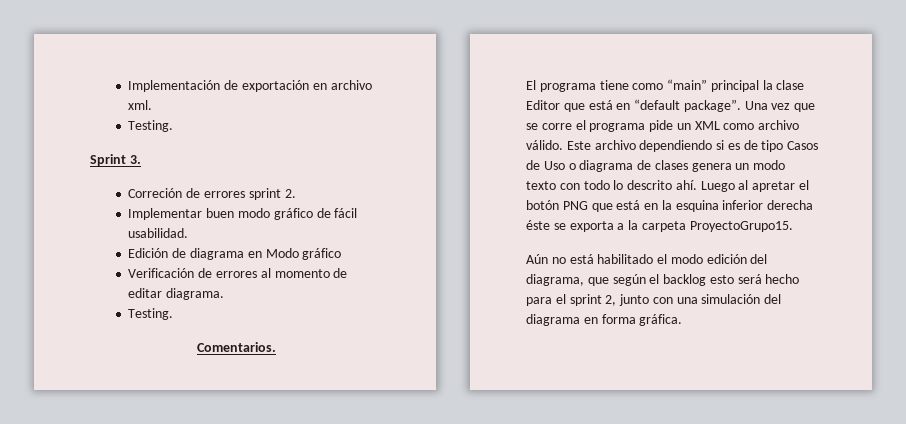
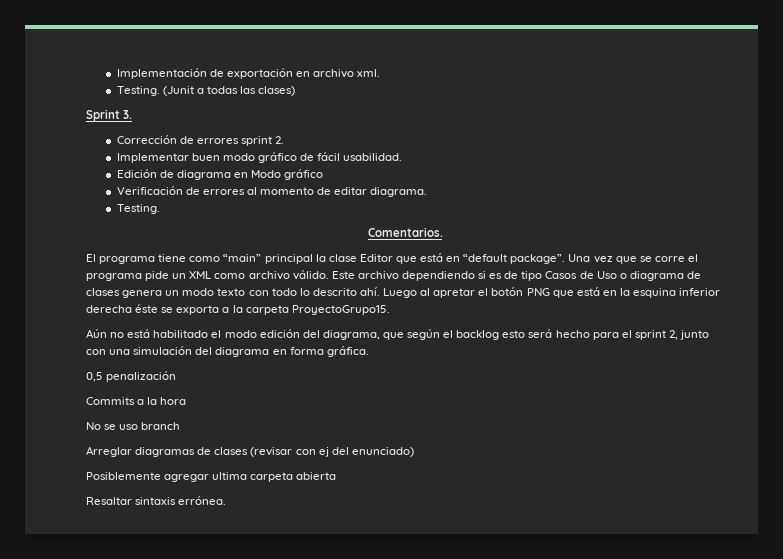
(174, 126) none -> [162,86,296,96] (Junit a todas las clases)
[128,188,183,198] Correción -> [116,135,177,144] Corrección
(683, 320) none -> [86,371,177,382] [86,397,187,405] [86,422,181,430] [86,446,414,457] [86,472,337,482] [86,496,227,505] // 0,5 penalización // Commits a la hora // No se uso branch // Arreglar diagramas de clases (revisar con ej del enunciado) // Posiblemente agregar ultima carpeta abierta // Resaltar sintaxis errónea.

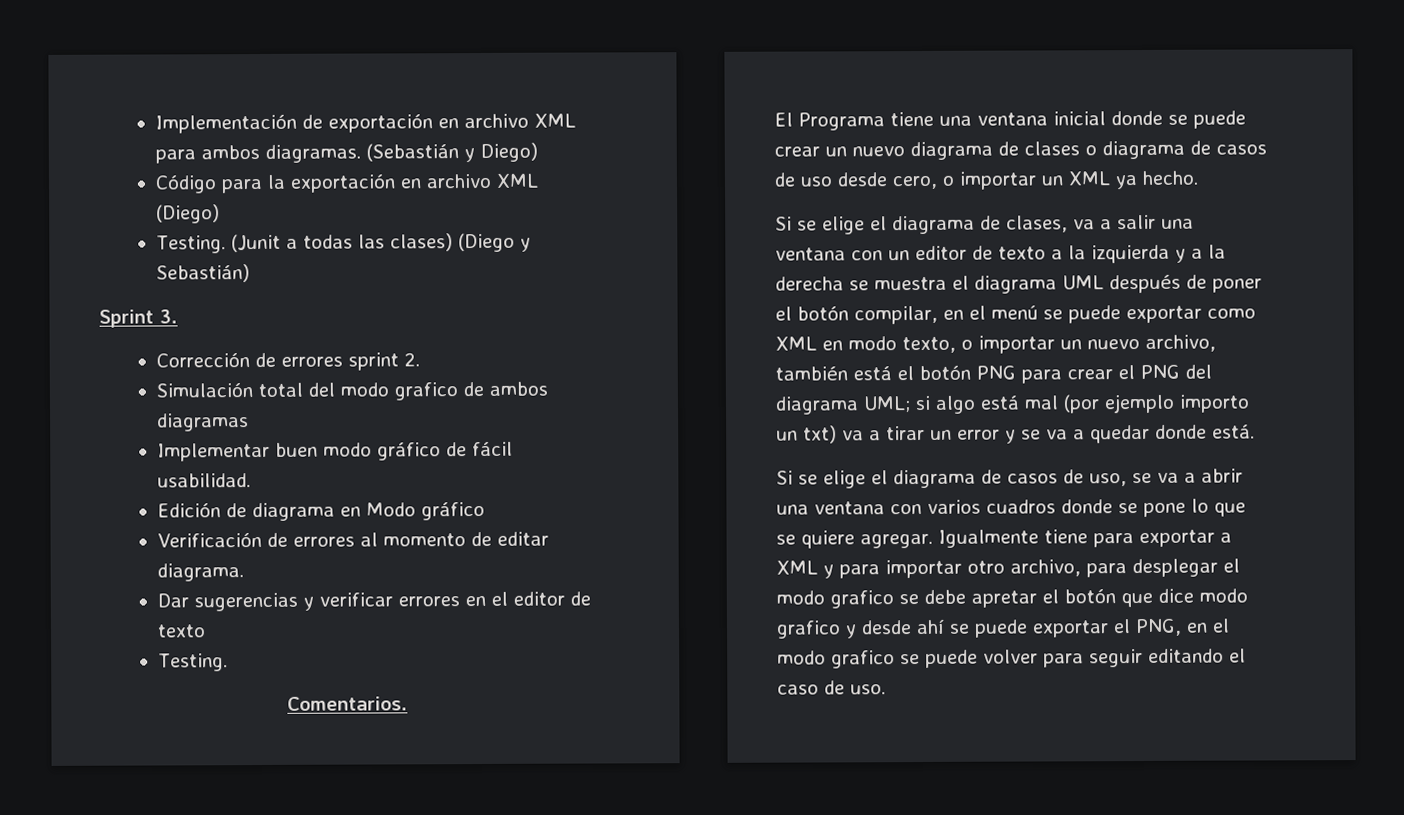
[357,69,381,77] xml. -> [534,113,577,128] [155,142,539,164] [155,173,540,194] [156,204,221,224] XML para ambos diagramas. (Sebastián y Diego) // Código para la exportación en archivo XML (Diego)
(296, 91) none -> [458,232,532,253] [156,264,251,283] (Diego y Sebastián)
(284, 140) none -> [156,381,549,401] [157,413,250,432] // Simulación total del modo grafico de ambos diagramas
[116,204,160,214] [367,227,443,237] [86,253,698,264] [86,270,701,281] [86,287,721,298] [86,304,390,315] [86,329,710,340] [86,346,369,357] [86,371,177,382] [86,397,187,405] [86,422,181,430] [86,446,414,457] [86,472,337,482] [86,496,227,505] Testing. // Comentarios. // El programa tiene como “main” principal la clase Editor que está en “default package”. Una vez que se corre el programa pide un XML como archivo válido. Este archivo dependiendo si es de tipo Casos de Uso o diagrama de clases genera un modo texto con todo lo descrito ahí. Luego al apretar el botón PNG que está en la esquina inferior derecha éste se exporta a la carpeta ProyectoGrupo15. // Aún no está habilitado el modo edición del diagrama, que según el backlog esto será hecho para el sprint 2, junto con una simulación del diagrama en forma gráfica. // 0,5 penalización // Commits a la hora // No se uso branch // Arreglar diagramas de clases (revisar con ej del enunciado) // Posiblemente agregar ultima carpeta abierta // Resaltar sintaxis errónea. -> [157,591,592,612] [157,624,207,638] [158,653,229,672] [287,696,408,711] [774,110,1246,131] [774,140,1267,161] [774,170,1198,190] [775,214,1194,235] [775,244,1226,264] [775,274,1262,294] [775,305,1256,325] [775,334,1216,354] [775,364,1212,384] [775,393,1250,415] [776,424,1255,444] [776,468,1243,489] [776,498,1246,517] [776,529,1232,549] [776,558,1240,579] [776,588,1248,609] [776,618,1230,639] [777,648,1246,669] [777,680,886,695] Dar sugerencias y verificar errores en el editor de texto // Testing. // Comentarios. // El Programa tiene una ventana inicial donde se puede crear un nuevo diagrama de clases o diagrama de casos de uso desde cero, o importar un XML ya hecho. // Si se elige el diagrama de clases, va a salir una ventana con un editor de texto a la izquierda y a la derecha se muestra el diagrama UML después de poner el botón compilar, en el menú se puede exportar como XML en modo texto, o importar un nuevo archivo, también está el botón PNG para crear el PNG del diagrama UML; si algo está mal (por ejemplo importo un txt) va a tirar un error y se va a quedar donde está. // Si se elige el diagrama de casos de uso, se va a abrir una ventana con varios cuadros donde se pone lo que se quiere agregar. Igualmente tiene para exportar a XML y para importar otro archivo, para desplegar el modo grafico se debe apretar el botón que dice modo grafico y desde ahí se puede exportar el PNG, en el modo grafico se puede volver para seguir editando el caso de uso.

